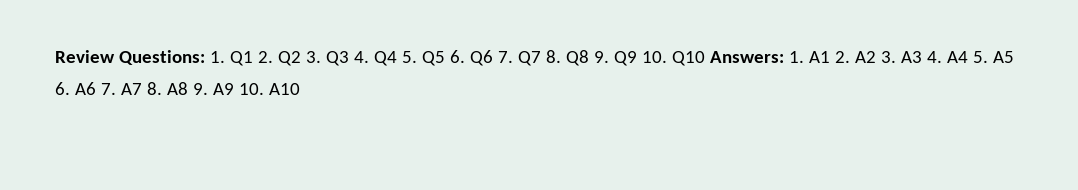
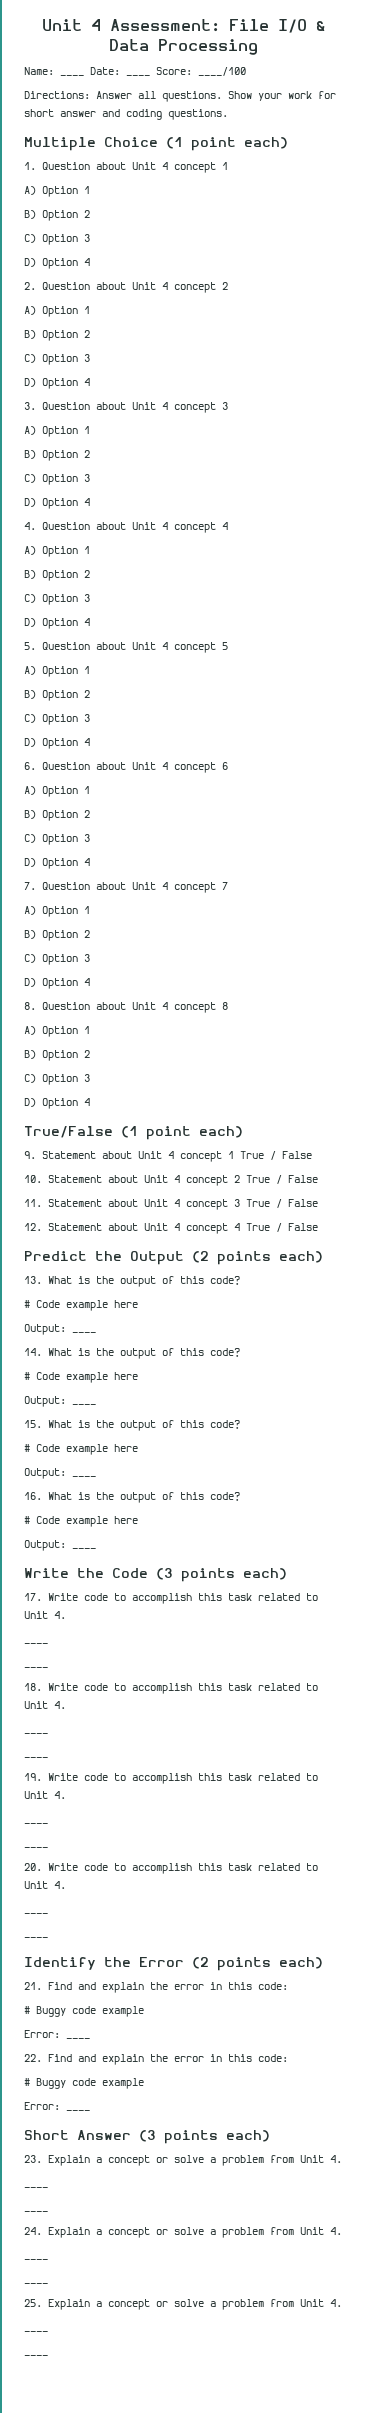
[55,50,1014,66] [55,82,300,95] Review Questions: 1. Q1 2. Q2 3. Q3 4. Q4 5. Q5 6. Q6 7. Q7 8. Q8 9. Q9 10. Q10 Answers: 1. A1 2. A2 3. A3 4. A4 5. A5 6. A6 7. A7 8. A8 9. A9 10. A10 -> [42,19,325,33] [109,39,258,55] [24,67,54,75] [60,75,84,76] [90,67,120,75] [126,75,150,76] [156,67,246,76] [24,91,336,102] [24,109,228,120] [24,137,288,151] [24,162,228,173] [24,186,90,197] [24,210,90,221] [24,234,90,245] [24,258,90,269] [24,282,228,293] [24,306,90,317] [24,330,90,341] [24,354,90,365] [24,378,90,389] [24,402,228,413] [24,426,90,437] [24,450,90,461] [24,474,90,485] [24,498,90,509] [24,522,228,533] [24,546,90,557] [24,570,90,581] [24,594,90,605] [24,618,90,629] [24,642,228,653] [24,666,90,677] [24,690,90,701] [24,714,90,725] [24,738,90,749] [24,762,228,773] [24,786,90,797] [24,810,90,821] [24,834,90,845] [24,858,90,869] [24,882,228,893] [24,906,90,917] [24,930,90,941] [24,954,90,965] [24,978,90,989] [24,1002,228,1013] [24,1026,90,1037] [24,1050,90,1061] [24,1074,90,1085] [24,1098,90,1109] [24,1126,243,1140] [24,1151,312,1162] [24,1175,318,1186] [24,1199,318,1210] [24,1223,318,1234] [24,1251,323,1265] [24,1276,240,1287] [24,1300,138,1311] [24,1324,96,1335] [24,1348,240,1359] [24,1372,138,1383] [24,1396,96,1407] [24,1420,240,1431] [24,1444,138,1455] [24,1468,96,1479] [24,1492,240,1503] [24,1516,138,1527] [24,1540,96,1551] [24,1568,287,1582] [24,1593,318,1604] [24,1611,66,1619] [24,1643,48,1644] [24,1667,48,1668] [24,1683,318,1694] [24,1701,66,1709] [24,1733,48,1734] [24,1757,48,1758] [24,1773,318,1784] [24,1791,66,1799] [24,1823,48,1824] [24,1847,48,1848] [24,1863,318,1874] [24,1881,66,1889] [24,1913,48,1914] [24,1937,48,1938] [24,1957,323,1971] [24,1982,288,1993] [24,2006,144,2017] [24,2030,60,2038] [66,2038,90,2039] [24,2054,288,2065] [24,2078,144,2089] [24,2102,60,2110] [66,2110,90,2111] [24,2130,270,2144] [24,2155,342,2166] [24,2187,48,2188] [24,2211,48,2212] [24,2227,342,2238] [24,2259,48,2260] [24,2283,48,2284] [24,2299,342,2310] [24,2331,48,2332] [24,2355,48,2356] Unit 4 Assessment: File I/O & Data Processing // Name: ____ Date: ____ Score: ____/100 // Directions: Answer all questions. Show your work for short answer and coding questions. // Multiple Choice (1 point each) // 1. Question about Unit 4 concept 1 // A) Option 1 // B) Option 2 // C) Option 3 // D) Option 4 // 2. Question about Unit 4 concept 2 // A) Option 1 // B) Option 2 // C) Option 3 // D) Option 4 // 3. Question about Unit 4 concept 3 // A) Option 1 // B) Option 2 // C) Option 3 // D) Option 4 // 4. Question about Unit 4 concept 4 // A) Option 1 // B) Option 2 // C) Option 3 // D) Option 4 // 5. Question about Unit 4 concept 5 // A) Option 1 // B) Option 2 // C) Option 3 // D) Option 4 // 6. Question about Unit 4 concept 6 // A) Option 1 // B) Option 2 // C) Option 3 // D) Option 4 // 7. Question about Unit 4 concept 7 // A) Option 1 // B) Option 2 // C) Option 3 // D) Option 4 // 8. Question about Unit 4 concept 8 // A) Option 1 // B) Option 2 // C) Option 3 // D) Option 4 // True/False (1 point each) // 9. Statement about Unit 4 concept 1 True / False // 10. Statement about Unit 4 concept 2 True / False // 11. Statement about Unit 4 concept 3 True / False // 12. Statement about Unit 4 concept 4 True / False // Predict the Output (2 points each) // 13. What is the output of this code? // # Code example here // Output: ____ // 14. What is the output of this code? // # Code example here // Output: ____ // 15. What is the output of this code? // # Code example here // Output: ____ // 16. What is the output of this code? // # Code example here // Output: ____ // Write the Code (3 points each) // 17. Write code to accomplish this task related to Unit 4. // ____ // ____ // 18. Write code to accomplish this task related to Unit 4. // ____ // ____ // 19. Write code to accomplish this task related to Unit 4. // ____ // ____ // 20. Write code to accomplish this task related to Unit 4. // ____ // ____ // Identify the Error (2 points each) // 21. Find and explain the error in this code: // # Buggy code example // Error: ____ // 22. Find and explain the error in this code: // # Buggy code example // Error: ____ // Short Answer (3 points each) // 23. Explain a concept or solve a problem from Unit 4. // ____ // ____ // 24. Explain a concept or solve a problem from Unit 4. // ____ // ____ // 25. Explain a concept or solve a problem from Unit 4. // ____ // ____

